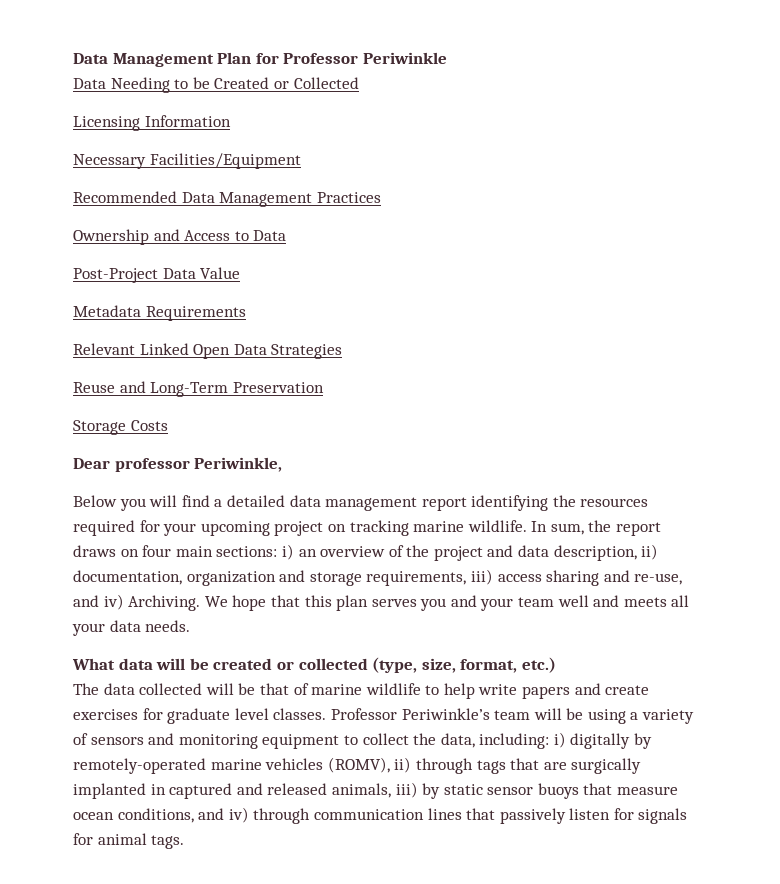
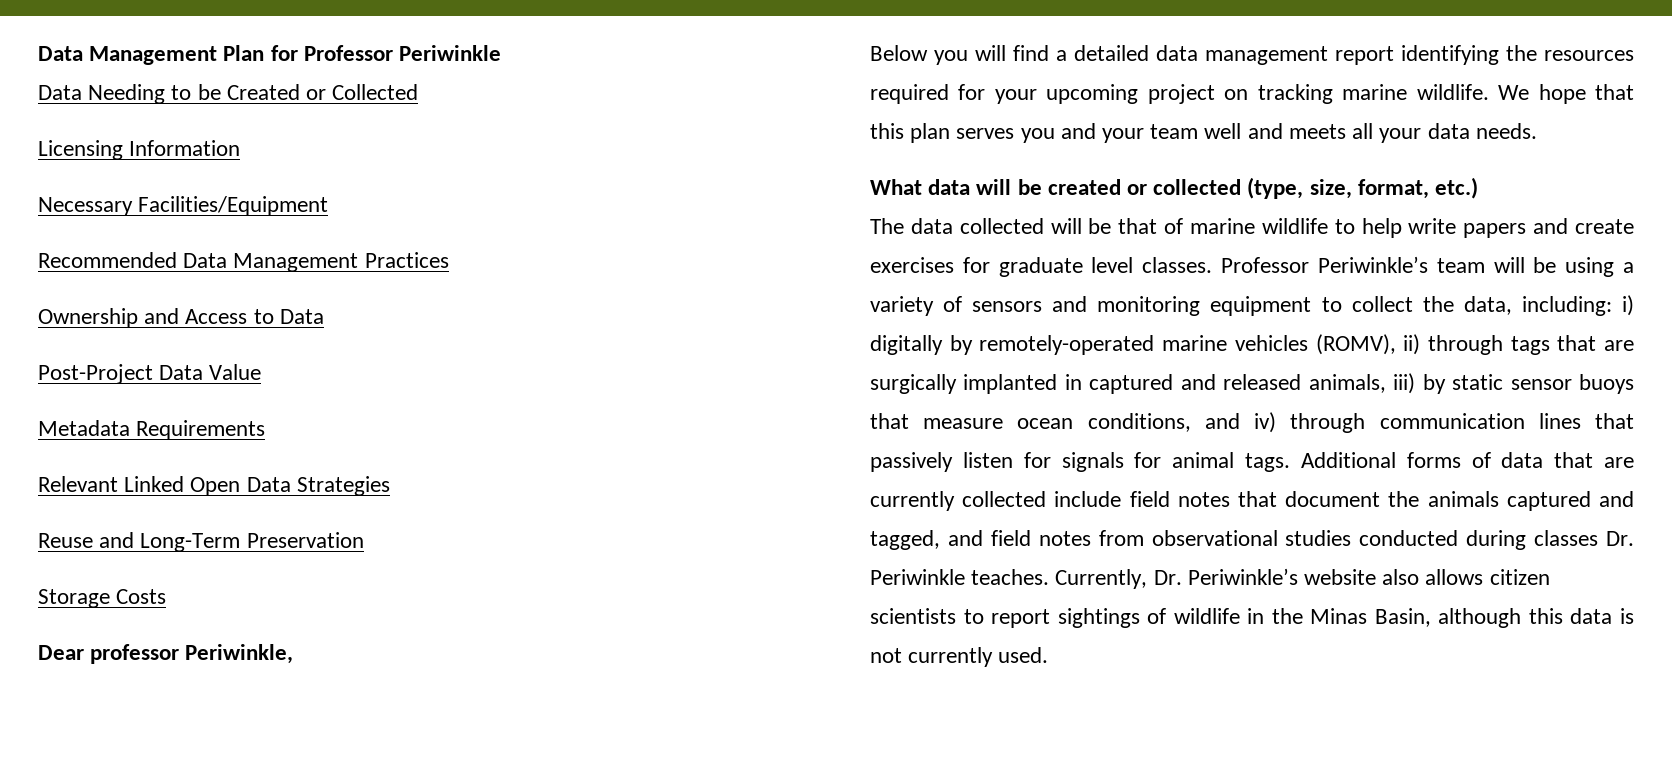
[531,520,662,536] [73,544,659,561] [73,569,683,586] [73,594,201,611] In sum, the report draws on four main sections: i) an overview of the project and data description, ii) documentation, organization and storage requirements, iii) access sharing and re-use, and iv) Archiving. -> (1489, 92) none
(185, 842) none -> [1300,452,1634,468] [870,491,1634,511] [870,530,1634,550] [870,568,1550,589] [870,608,1634,628] [870,647,1049,667] Additional forms of data that are currently collected include field notes that document the animals captured and tagged, and field notes from observational studies conducted during classes Dr. Periwinkle teaches. Currently, Dr. Periwinkle’s website also allows citizen scientists to report sightings of wildlife in the Minas Basin, although this data is not currently used.

